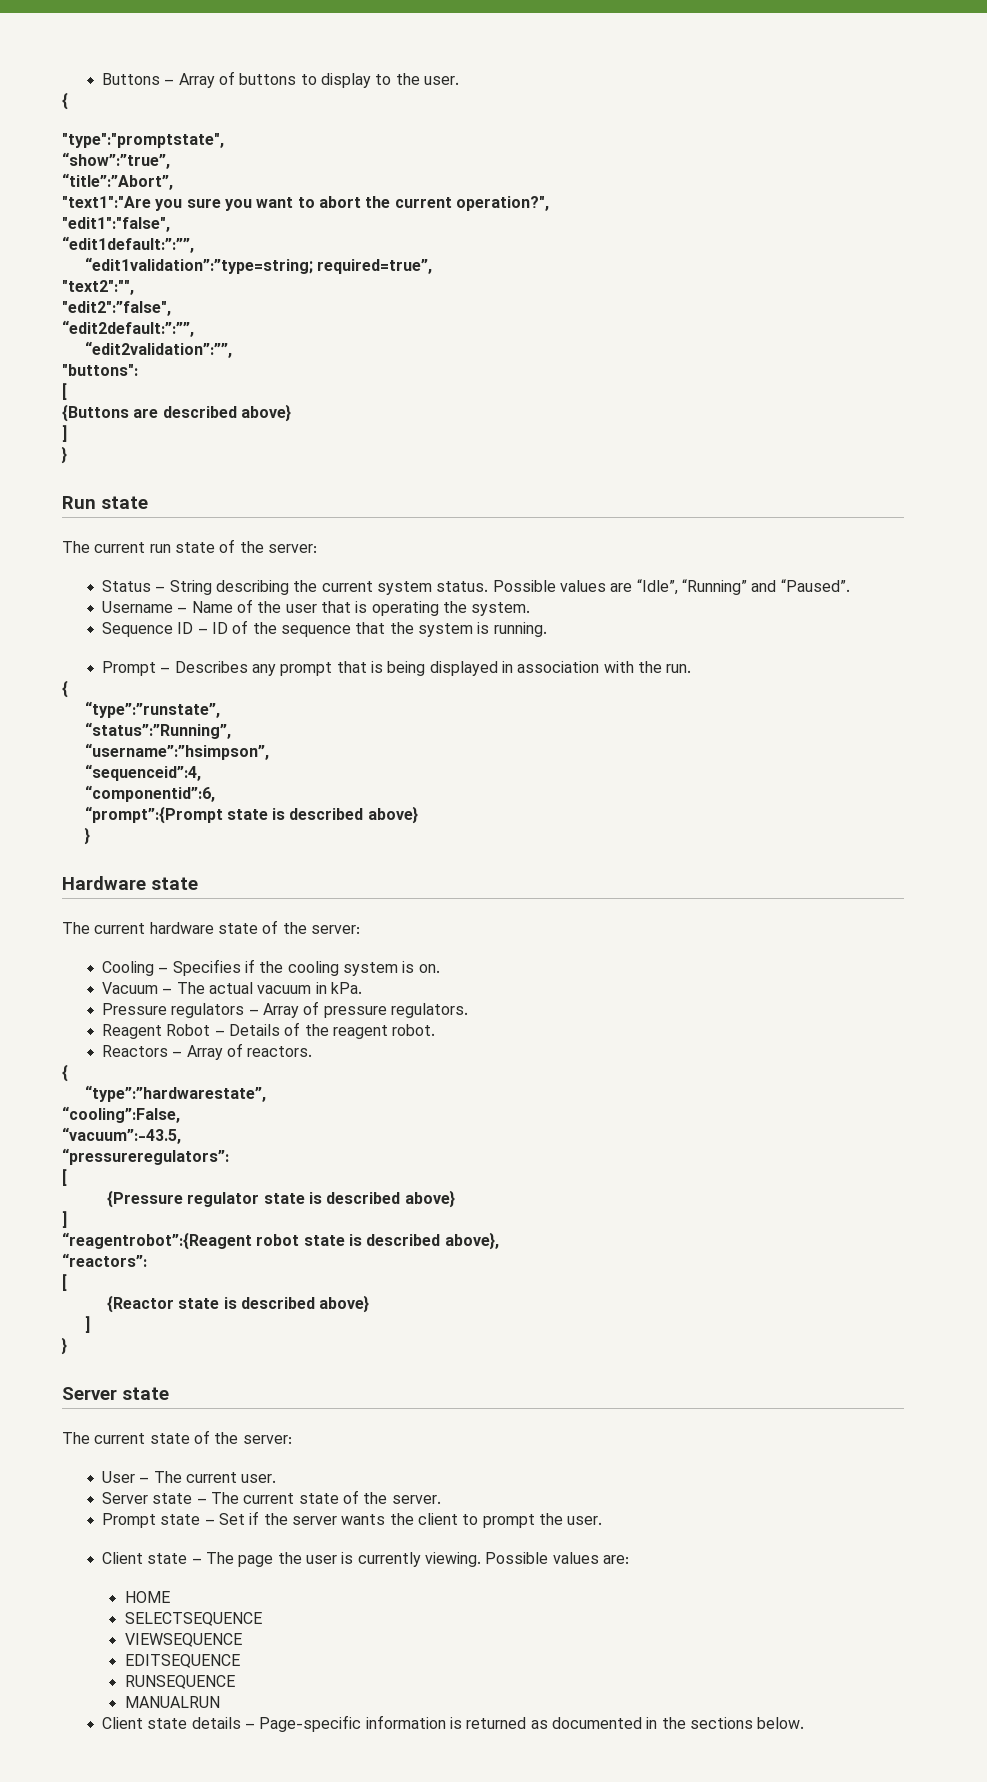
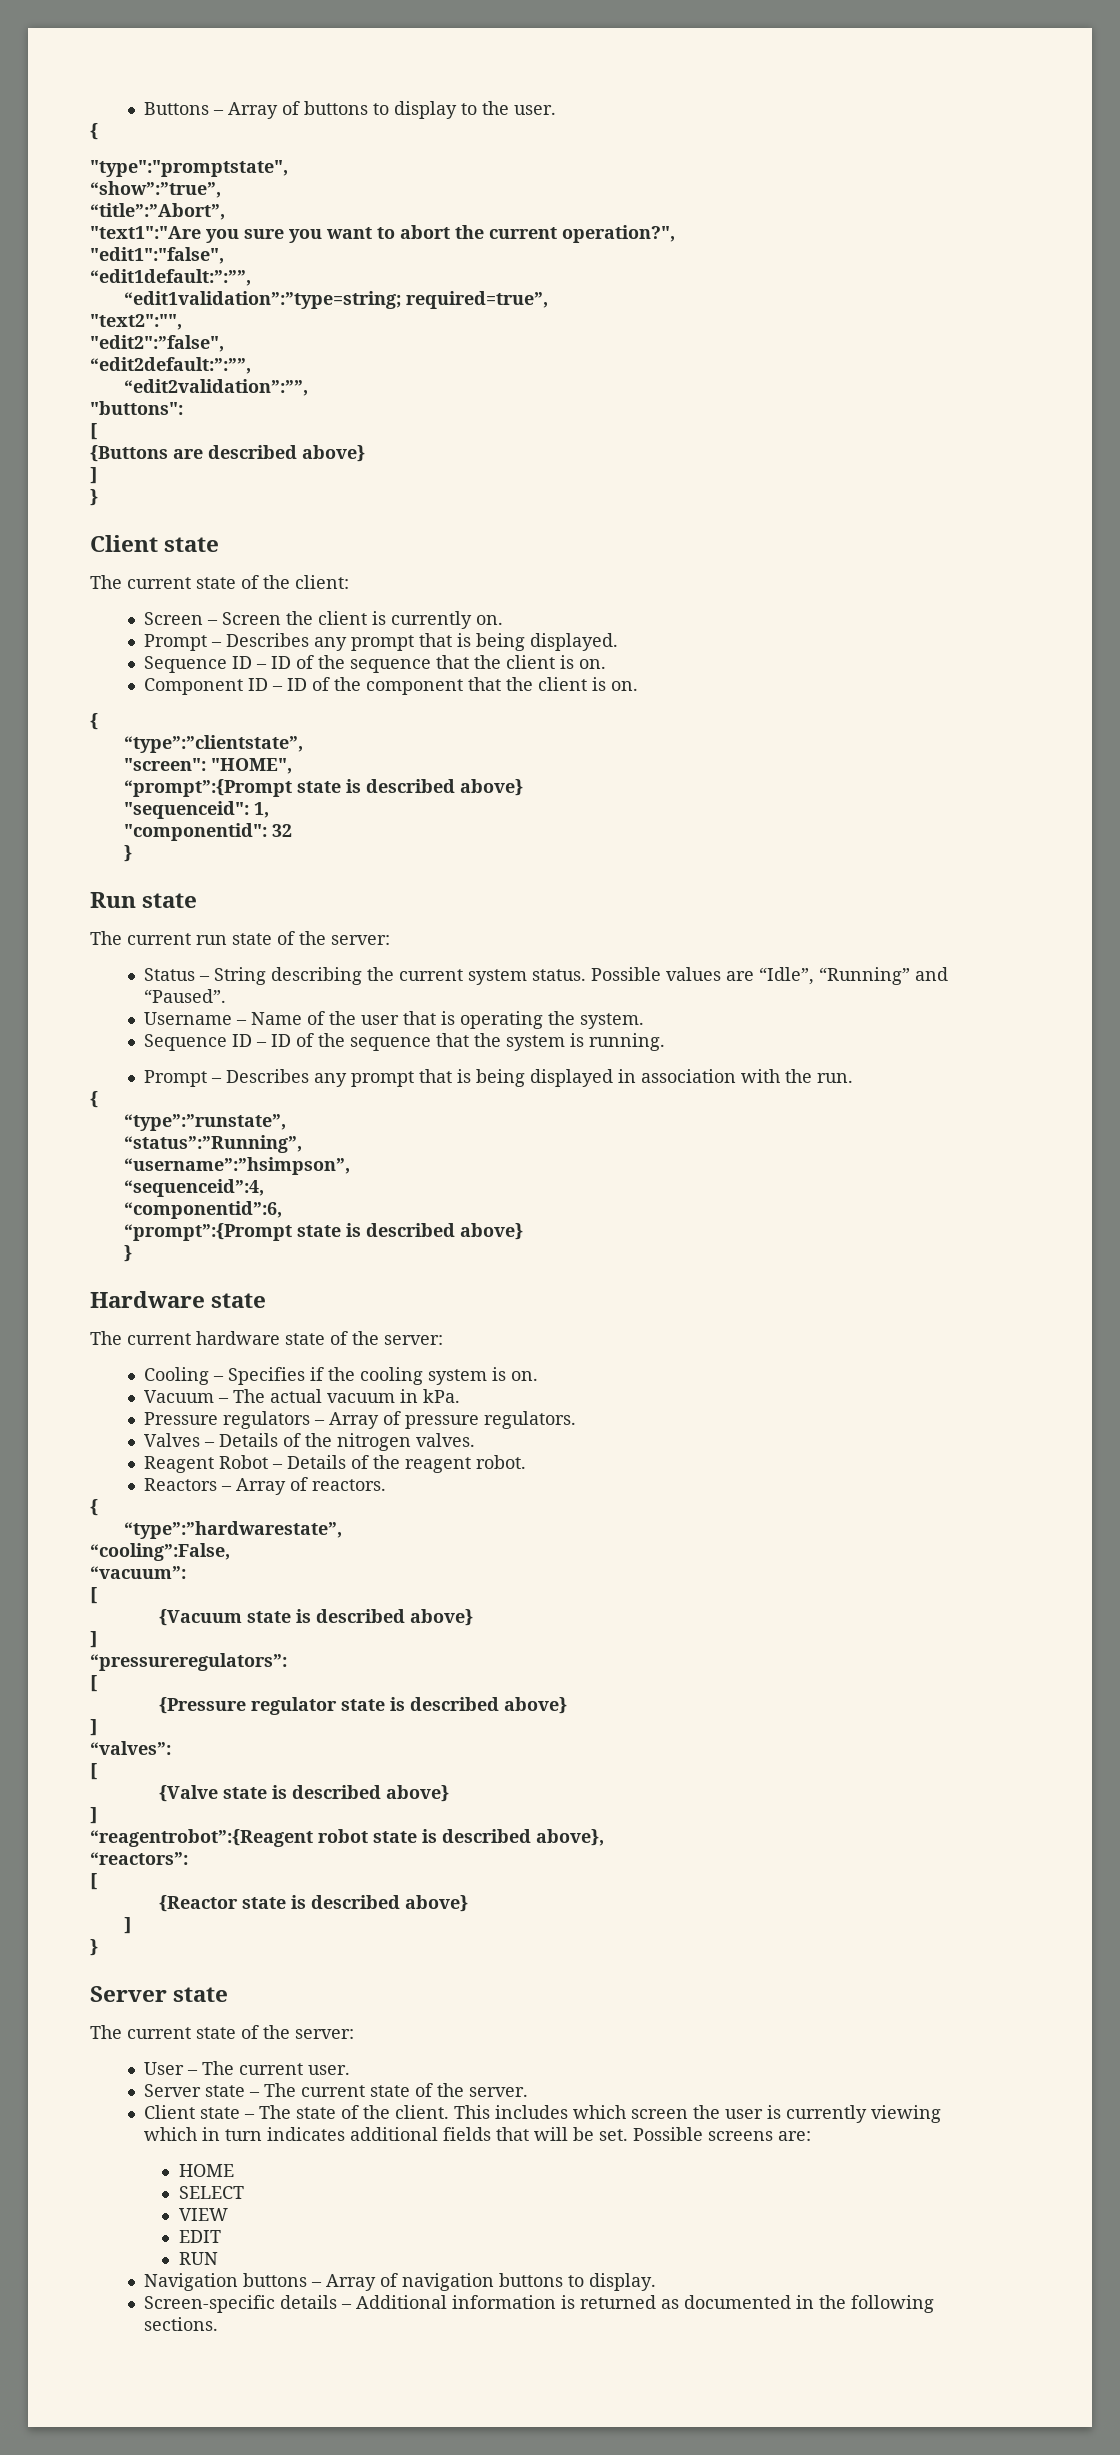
(67, 455) none -> [90,535,220,552] [90,575,349,589] [144,611,504,629] [144,633,619,651] [144,655,607,673] [144,677,639,695] [90,713,98,730] [124,735,304,753] [124,758,293,774] [124,779,524,797] [124,801,270,819] [124,823,293,841] [124,845,133,862] // Client state // The current state of the client: // Screen – Screen the client is currently on. // Prompt – Describes any prompt that is being displayed. // Sequence ID – ID of the sequence that the client is on. // Component ID – ID of the component that the client is on. // { // “type”:”clientstate”, // "screen": "HOME", // “prompt”:{Prompt state is described above} // "sequenceid": 1, // "componentid": 32 // }
(469, 1010) none -> [144,1433,476,1451] // Valves – Details of the nitrogen valves.
[62,1127,181,1144] “vacuum”:-43.5, -> [90,1566,186,1579] [90,1587,97,1604] [158,1609,473,1626] [90,1631,97,1648] “vacuum”: // [ // {Vacuum state is described above} // ]
(67, 1219) none -> [90,1741,171,1755] [90,1763,97,1780] [158,1785,449,1802] [90,1807,97,1824] // “valves”: // [ // {Valve state is described above} // ]
[102,1511,603,1528] [102,1552,629,1567] [124,1591,170,1603] [124,1612,262,1626] [124,1633,242,1647] [124,1654,240,1668] [124,1675,235,1689] [124,1696,220,1708] [102,1717,188,1729] Prompt state – Set if the server wants the client to prompt the user. // Client state – The page the user is currently viewing. Possible values are: // HOME // SELECTSEQUENCE // VIEWSEQUENCE // EDITSEQUENCE // RUNSEQUENCE // MANUALRUN // Client state -> [144,2105,942,2123] [144,2127,812,2141] [178,2164,234,2177] [178,2186,244,2199] [178,2208,228,2221] [178,2230,221,2243] [178,2252,218,2265] [144,2273,657,2291] [144,2295,276,2313] Client state – The state of the client. This includes which screen the user is currently viewing which in turn indicates additional fields that will be set. Possible screens are: // HOME // SELECT // VIEW // EDIT // RUN // Navigation buttons – Array of navigation buttons to display. // Screen-specific
[259,1715,362,1732] Page-specific -> [356,2295,448,2309] Additional
[689,1717,805,1729] sections below. -> [851,2295,935,2313] [144,2317,219,2331] following sections.

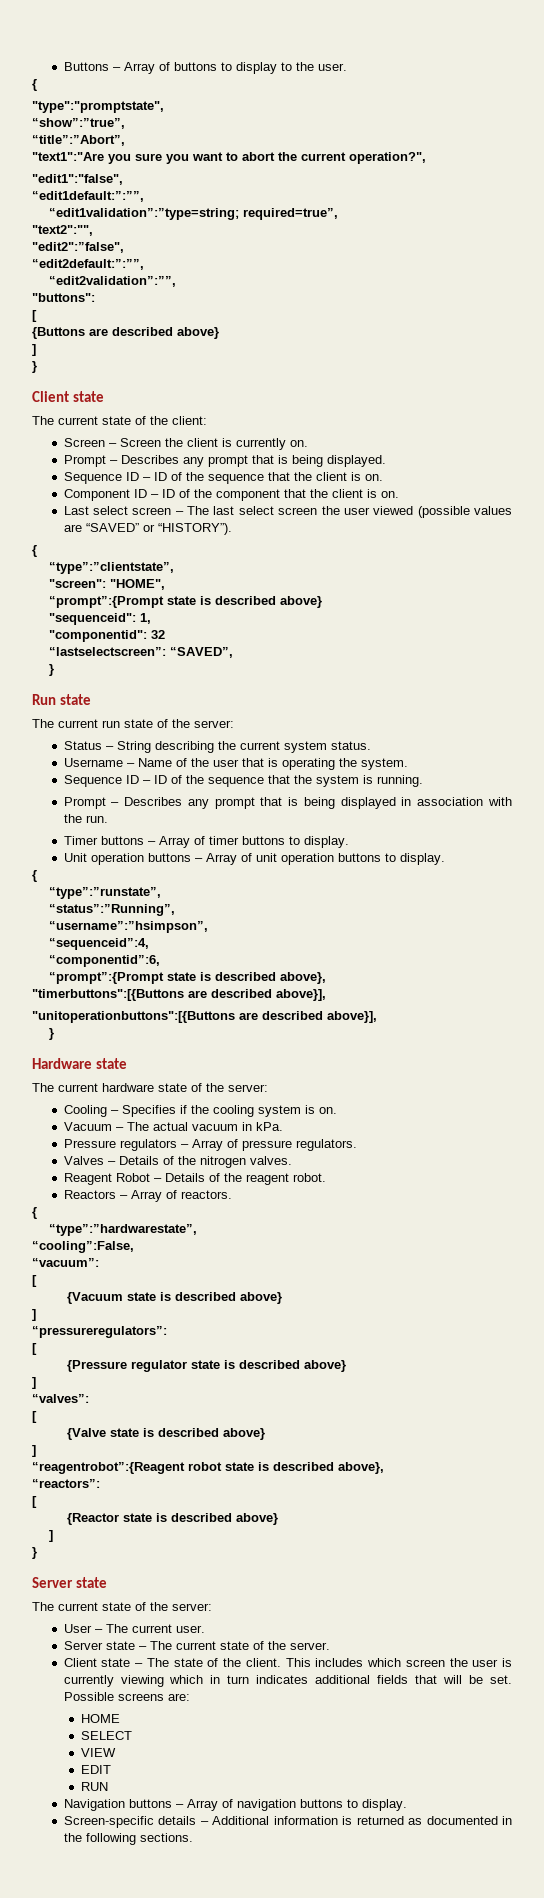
(639, 686) none -> [63,506,512,518] [63,523,232,535] // Last select screen – The last select screen the user viewed (possible values are “SAVED” or “HISTORY”).
(293, 830) none -> [49,647,234,658] // “lastselectscreen”: “SAVED”,
[591,967,949,985] [144,989,227,1003] Possible values are “Idle”, “Running” and “Paused”. -> (371, 745) none
(854, 1078) none -> [63,836,349,848] [63,853,445,865] // Timer buttons – Array of timer buttons to display. // Unit operation buttons – Array of unit operation buttons to display.
[460,1223,524,1240] above} -> [280,972,327,984] [32,989,326,1001] [32,1011,377,1023] above}, // "timerbuttons":[{Buttons are described above}], // "unitoperationbuttons":[{Buttons are described above}],

